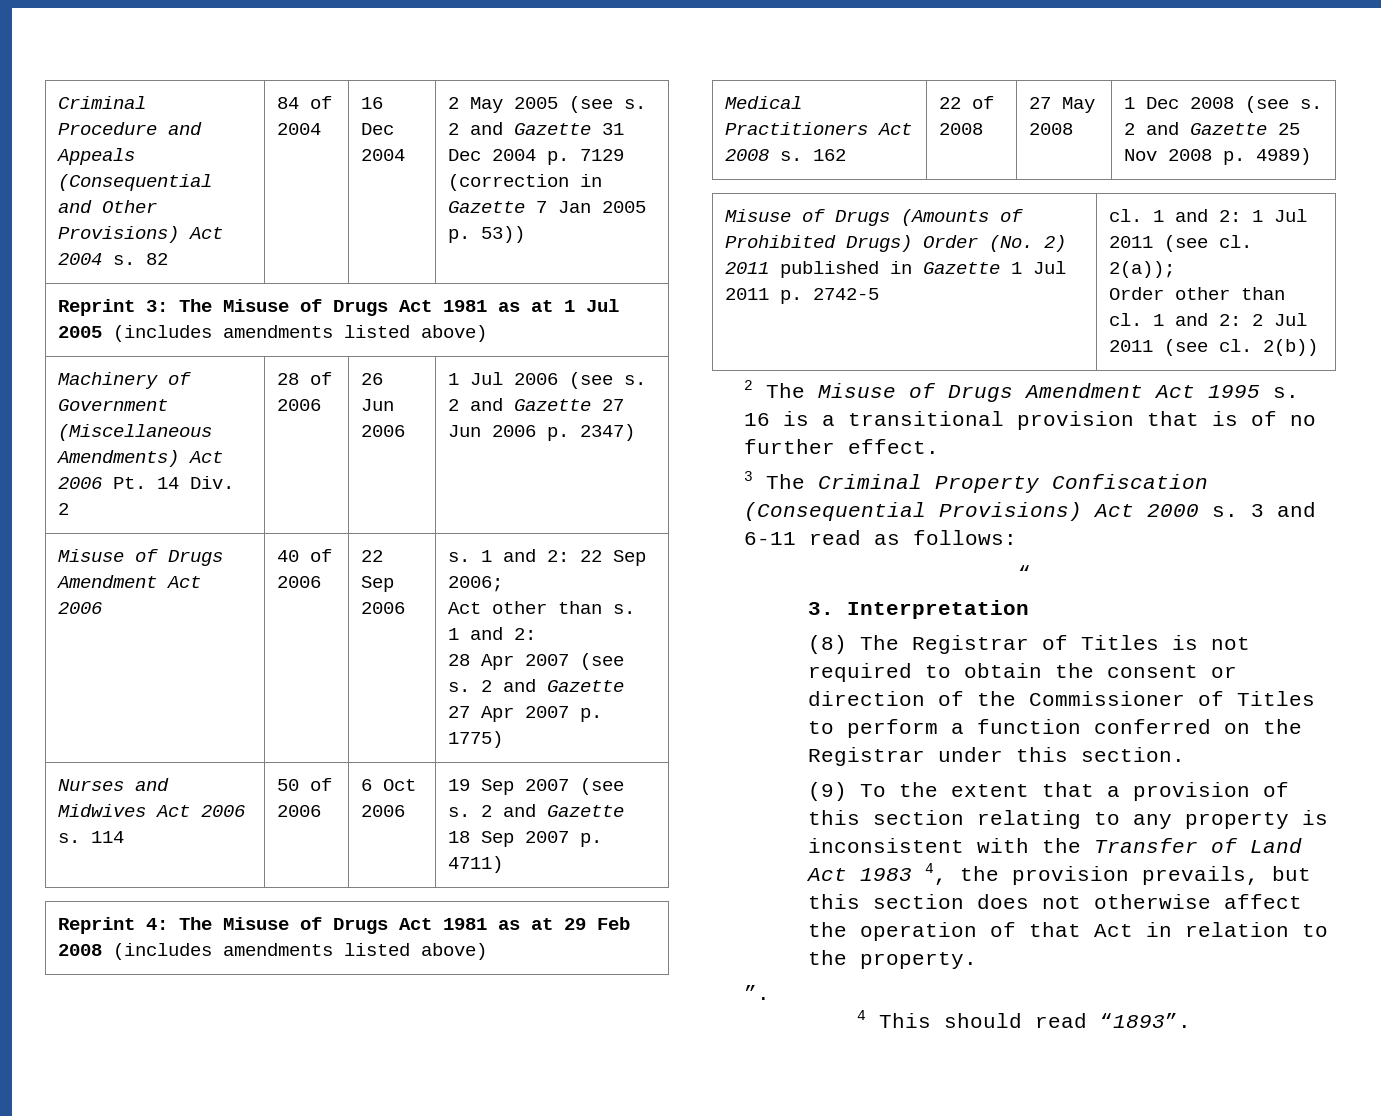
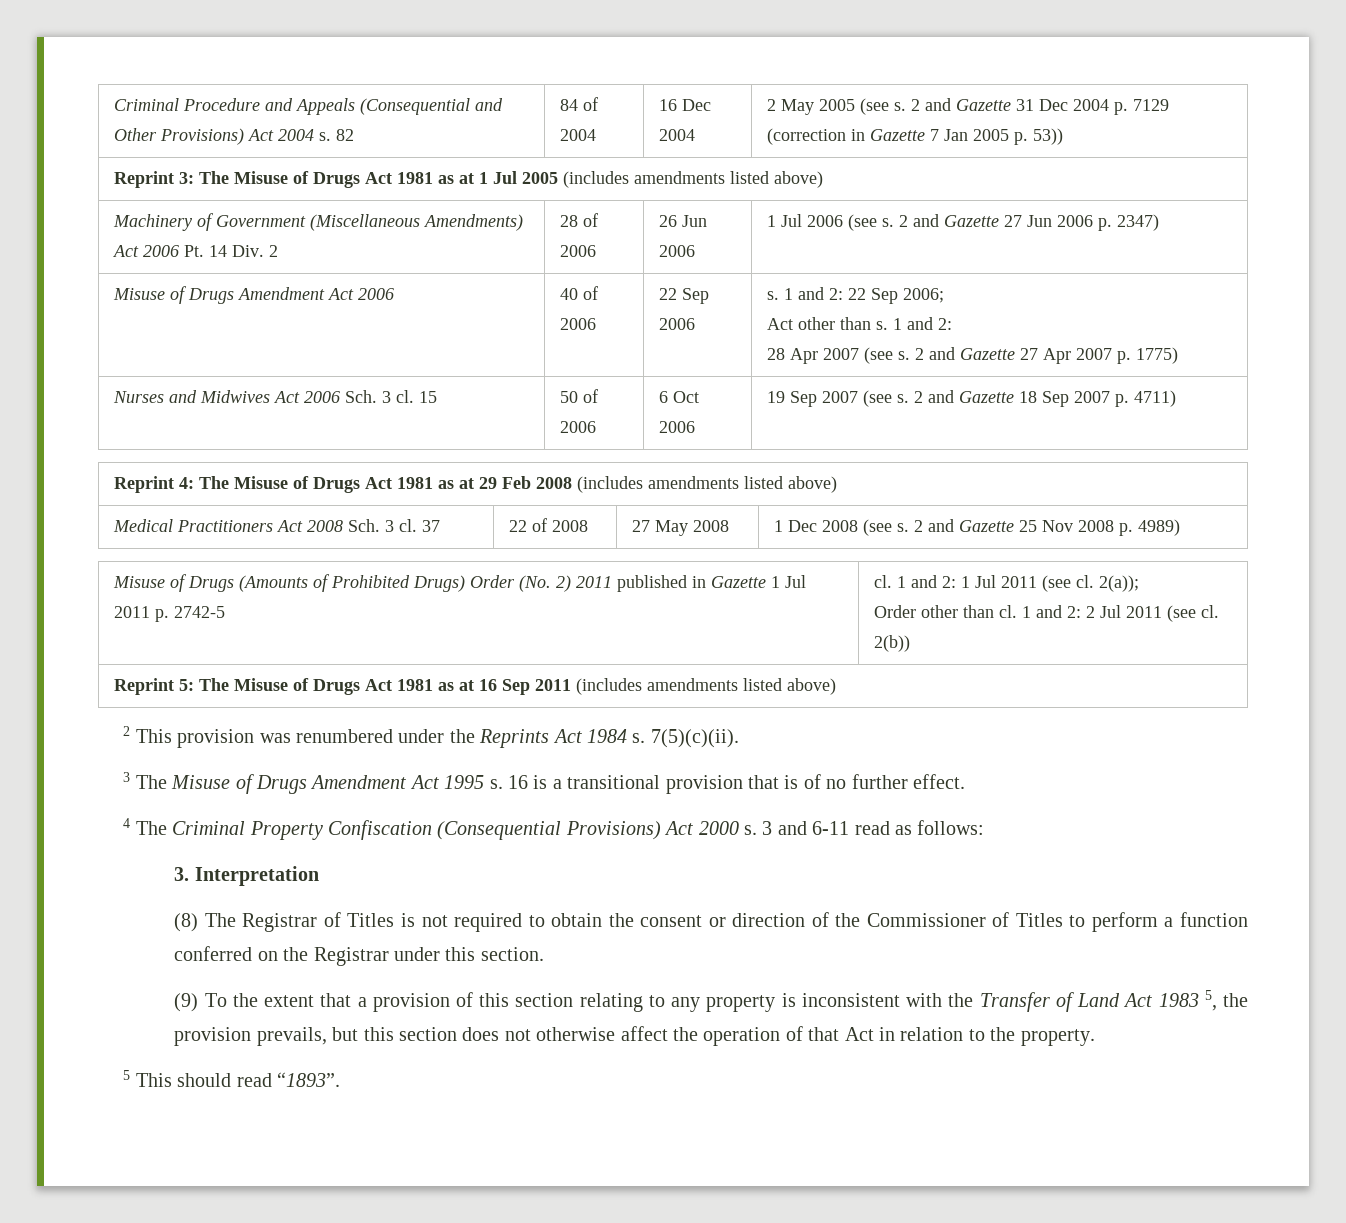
[58,831,125,843] s. 114 -> [344,390,437,403] Sch. 3 cl. 15
[780,149,847,161] s. 162 -> [347,519,440,532] Sch. 3 cl. 37
[744,380,754,390] // 2 -> [113,678,836,695] [123,726,739,748] [123,772,131,782] // Reprint 5: The Misuse of Drugs Act 1981 as at 16 Sep 2011 (includes amendments listed above) // 2 This provision was renumbered under the Reprints Act 1984 s. 7(5)(c)(ii). // 3
[744,471,754,481] 3 -> [123,818,131,828] 4
[1017,565,1031,580] // “ -> (985, 827) none
[925,863,948,885] 4, -> [1204,990,1217,1011] 5,
[744,985,771,1000] [857,1010,866,1020] ”. // 4 -> [123,1070,131,1080] 5

